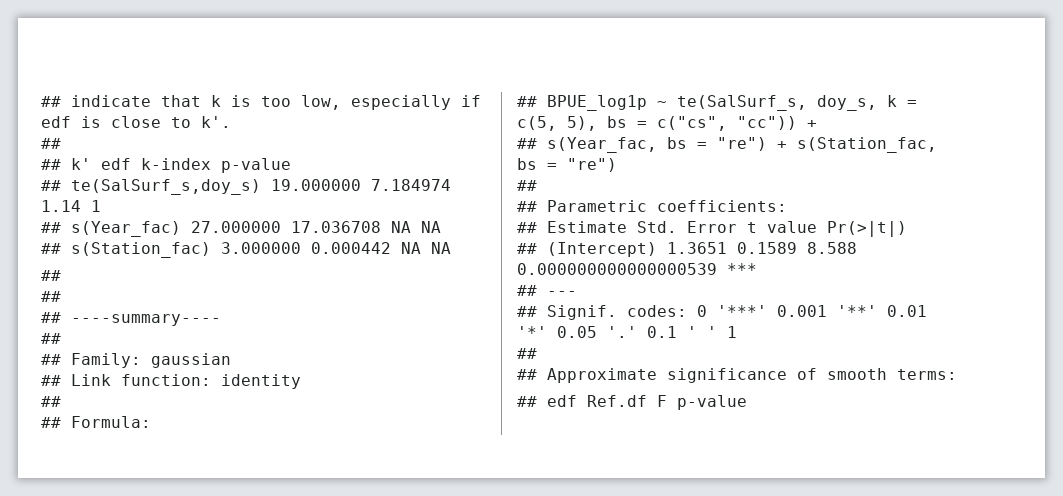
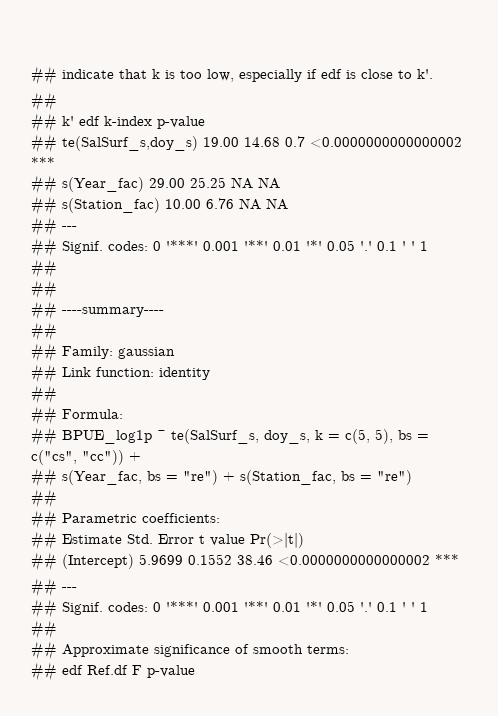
[271,179,451,191] [41,200,101,212] 19.000000 7.184974 1.14 1 -> [203,136,462,148] [31,157,55,168] 19.00 14.68 0.7 <0.0000000000000002 ***
[191,221,381,233] 27.000000 17.036708 -> [149,177,226,188] 29.00 25.25
[221,242,451,254] 3.000000 0.000442 NA NA -> [165,198,288,210] [31,217,77,236] [31,238,428,257] 10.00 6.76 NA NA // ## --- // ## Signif. codes: 0 '***' 0.001 '**' 0.01 '*' 0.05 '.' 0.1 ' ' 1
[667,242,857,254] [517,263,717,275] 1.3651 0.1589 8.588 0.000000000000000539 -> [139,554,430,566] 5.9699 0.1552 38.46 <0.0000000000000002

